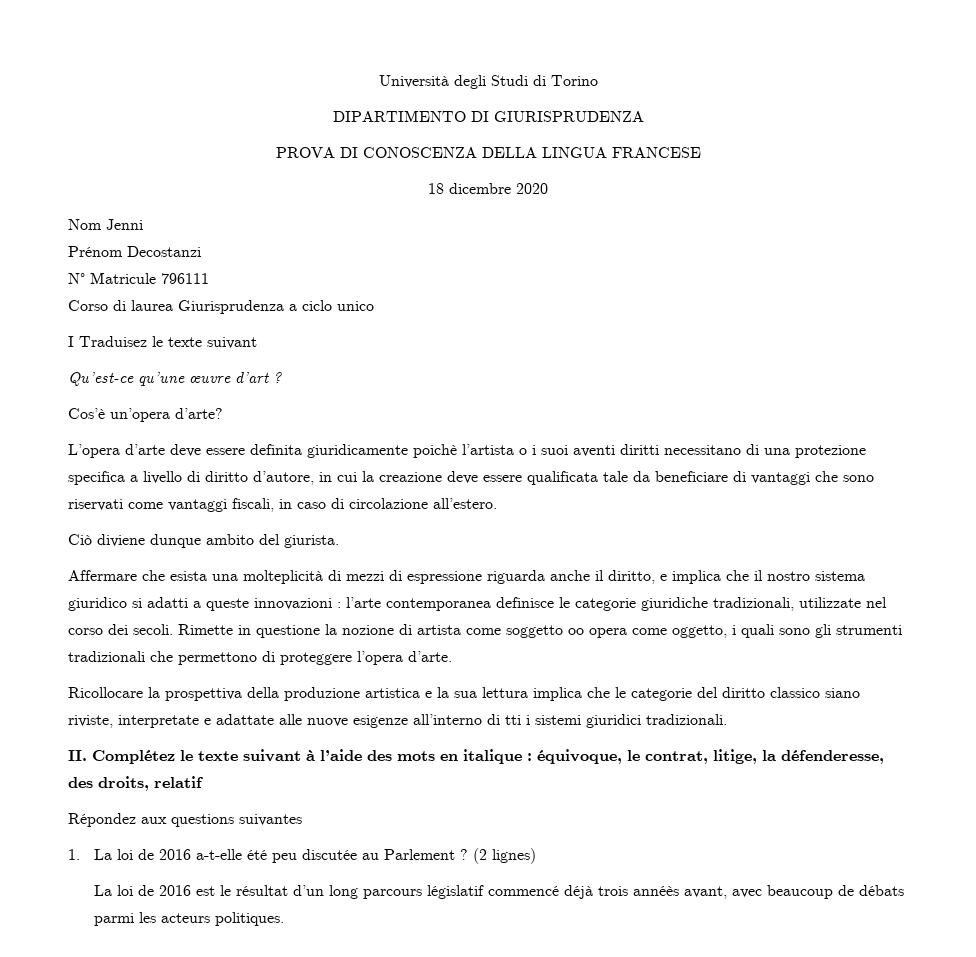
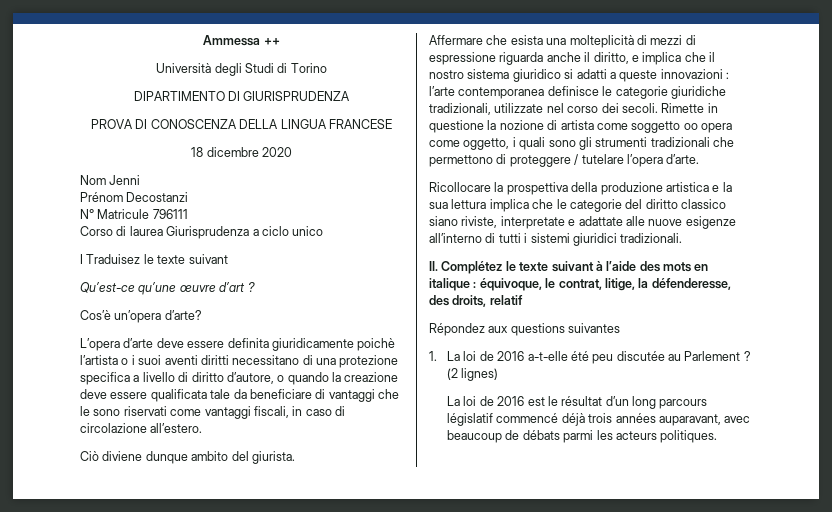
(378, 81) none -> [203,35,280,46] Ammessa ++ //
[319,472,357,482] in cui -> [277,372,329,385] o quando
(838, 476) none -> [80,406,90,416] le
(352, 658) none -> [574,154,624,165] / tutelare
[505,715,521,725] tti -> [498,233,521,243] tutti
[633,886,728,899] annéès avant, -> [615,413,721,426] années auparavant,

